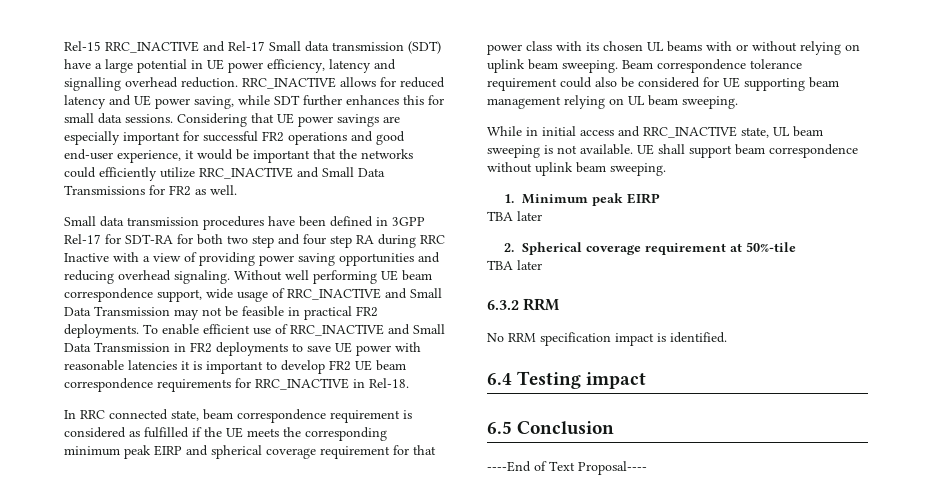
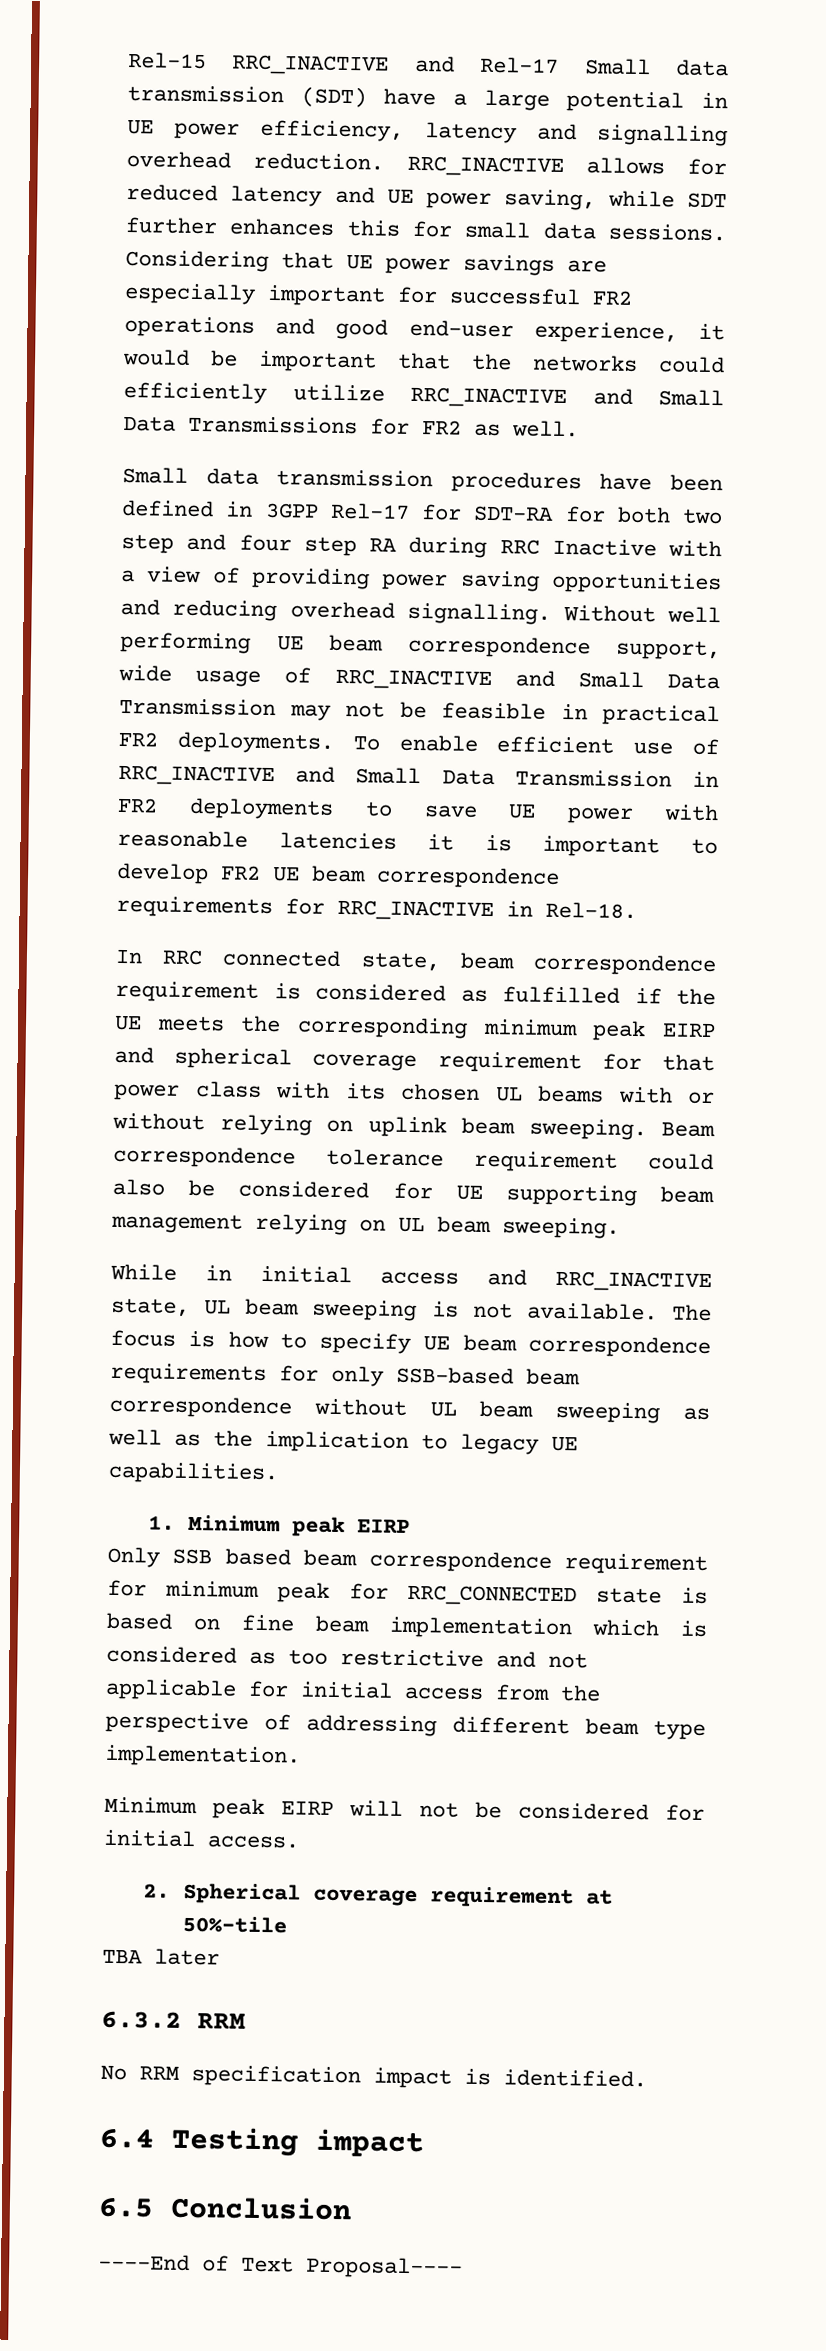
[174,270,230,284] signaling. -> [407,602,552,625] signalling.
[637,144,858,158] [487,162,666,176] [504,193,660,206] [487,211,542,221] UE shall support beam correspondence without uplink beam sweeping. // 1. Minimum peak EIRP // TBA later -> [672,1304,712,1322] [110,1329,711,1359] [110,1362,580,1387] [109,1395,710,1424] [108,1428,578,1455] [108,1461,279,1485] [147,1514,410,1538] [107,1546,708,1576] [107,1579,708,1607] [106,1612,707,1640] [106,1645,588,1669] [105,1678,601,1702] [105,1711,706,1741] [104,1744,301,1768] [104,1796,705,1822] [103,1829,299,1849] The focus is how to specify UE beam correspondence requirements for only SSB-based beam correspondence without UL beam sweeping as well as the implication to legacy UE capabilities. // 1. Minimum peak EIRP // Only SSB based beam correspondence requirement for minimum peak for RRC_CONNECTED state is based on fine beam implementation which is considered as too restrictive and not applicable for initial access from the perspective of addressing different beam type implementation. // Minimum peak EIRP will not be considered for initial access.

